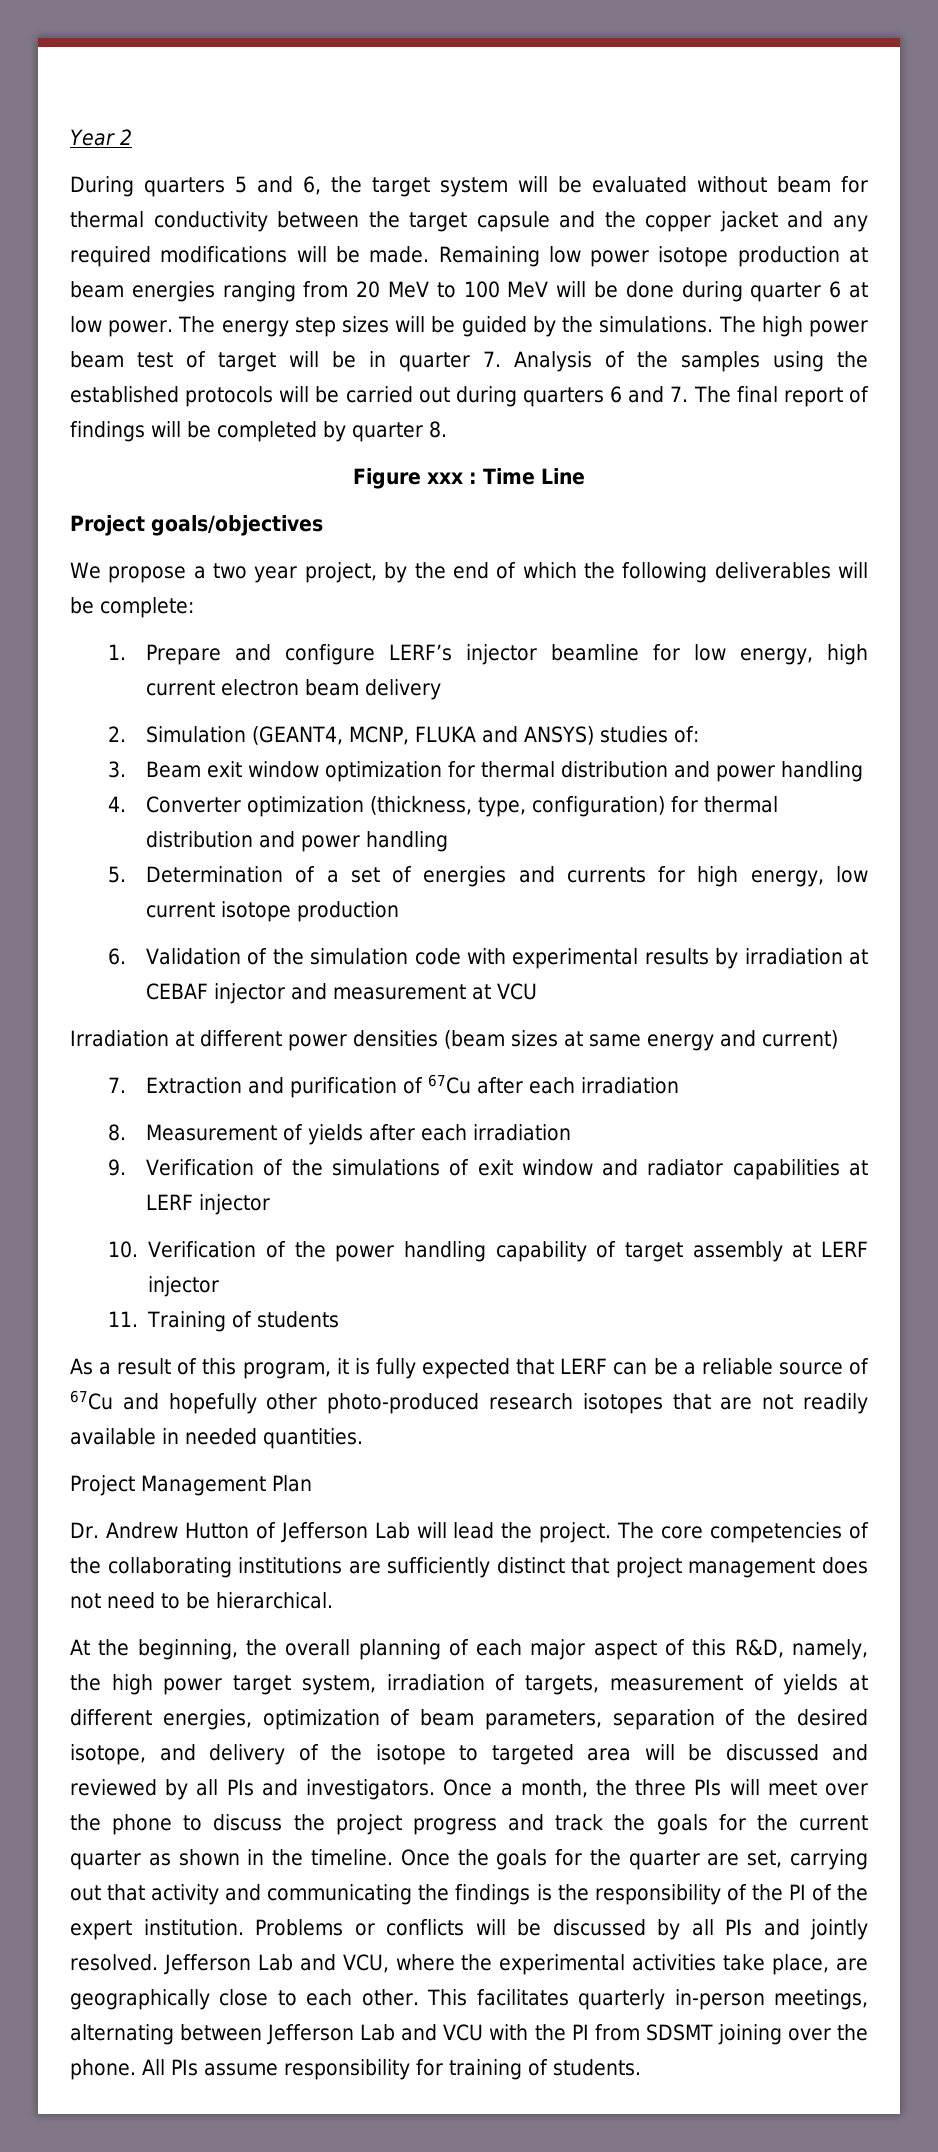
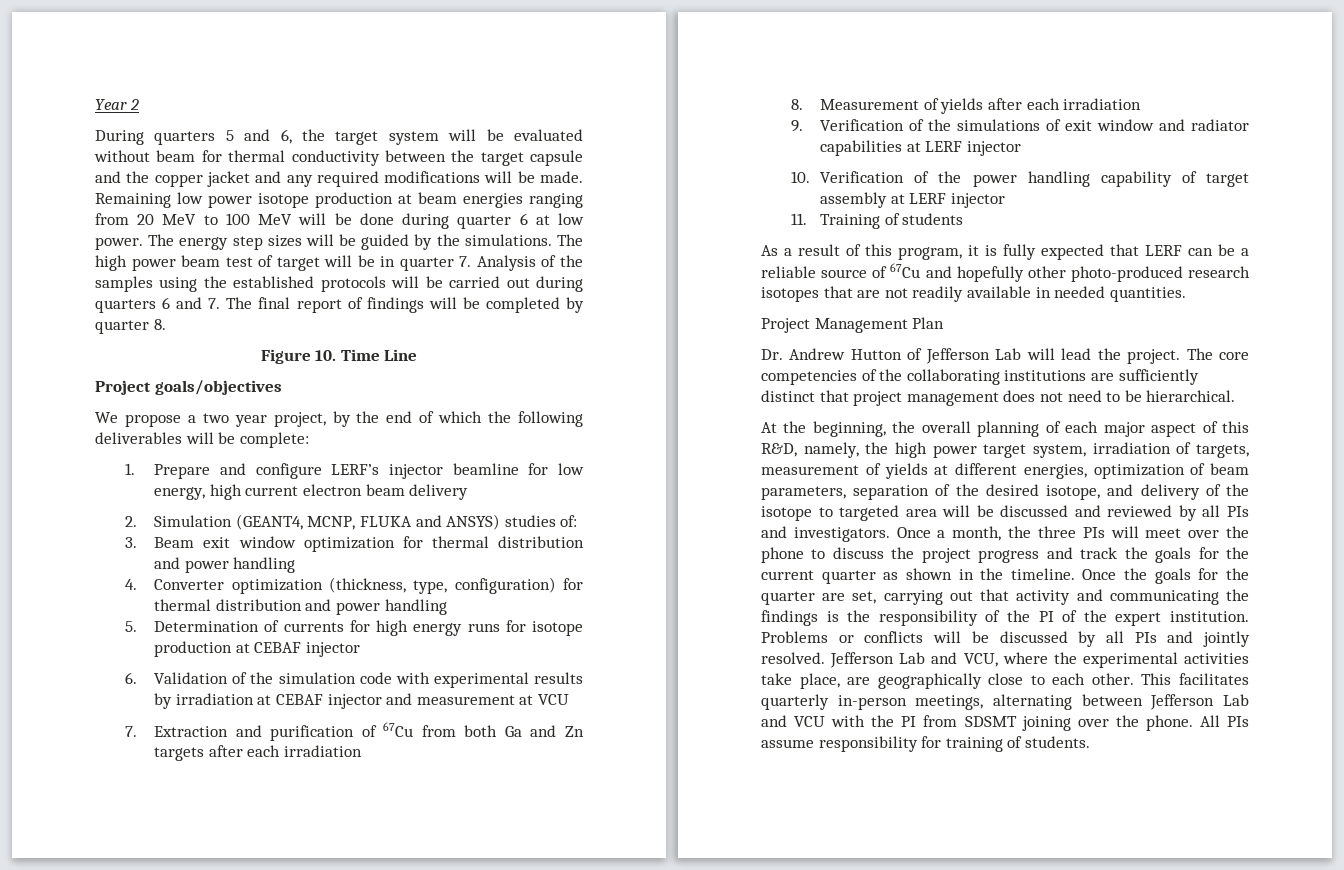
[427,472,477,484] xxx : -> [315,350,337,361] 10.
[326,866,868,887] [146,901,400,922] a set of energies and currents for high energy, low current isotope production -> [283,620,583,636] [154,641,361,657] currents for high energy runs for isotope production at CEBAF injector
[70,1030,838,1051] // Irradiation at different power densities (beam sizes at same energy and current) -> (569, 699) none
(472, 1084) none -> [421,725,584,737] [154,747,205,761] from both Ga and Zn targets

